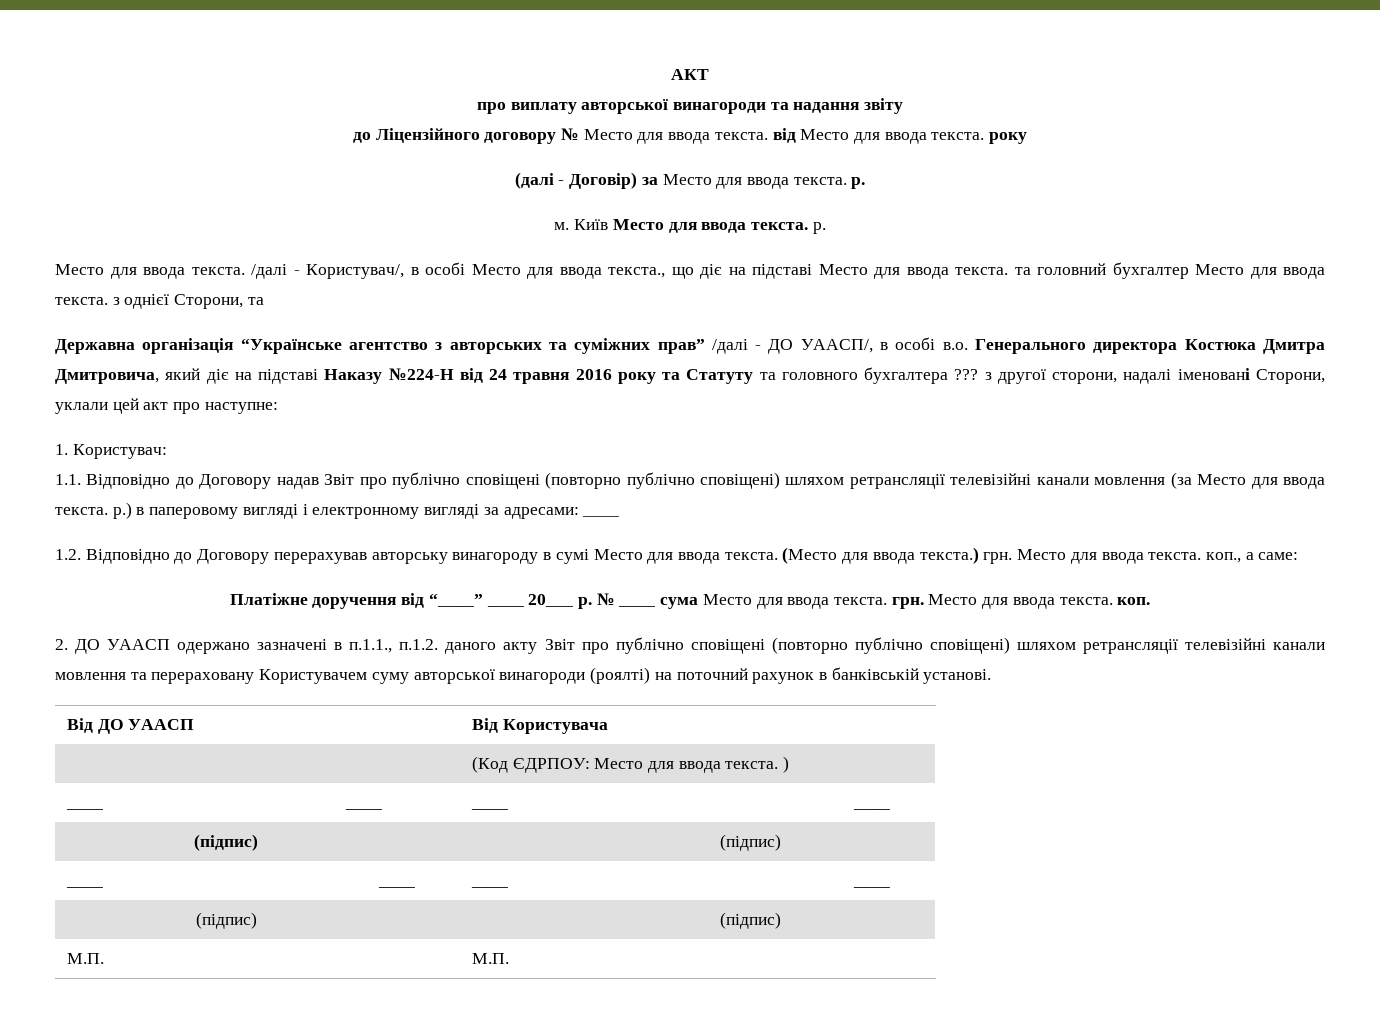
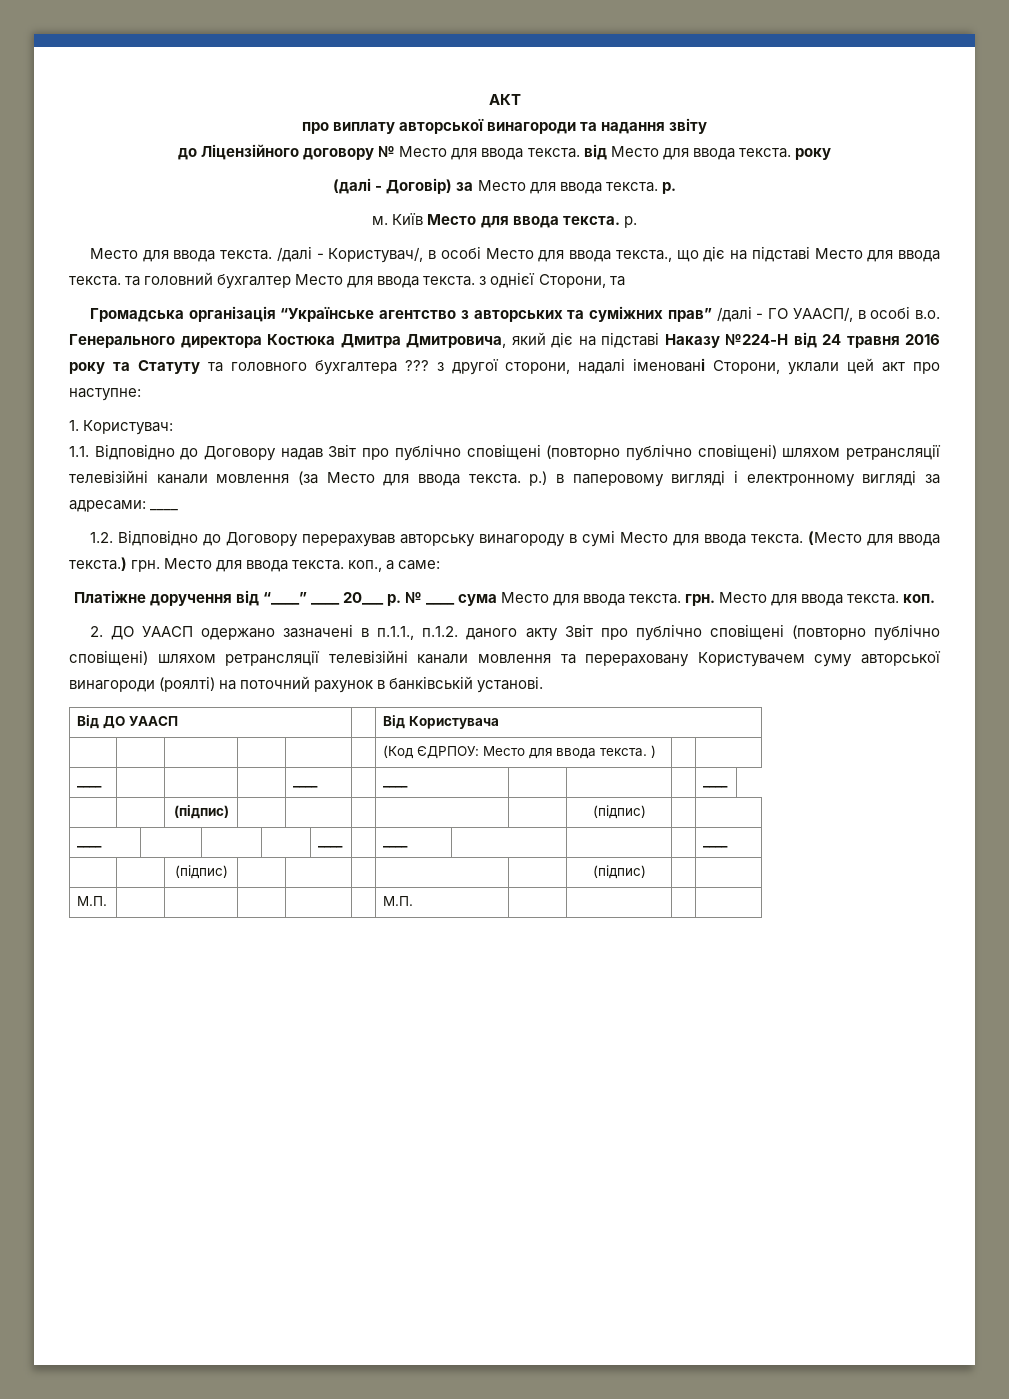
[55,339,135,354] Державна -> [89,308,184,322] Громадська
[768,339,794,354] ДО -> [768,308,789,319] ГО

